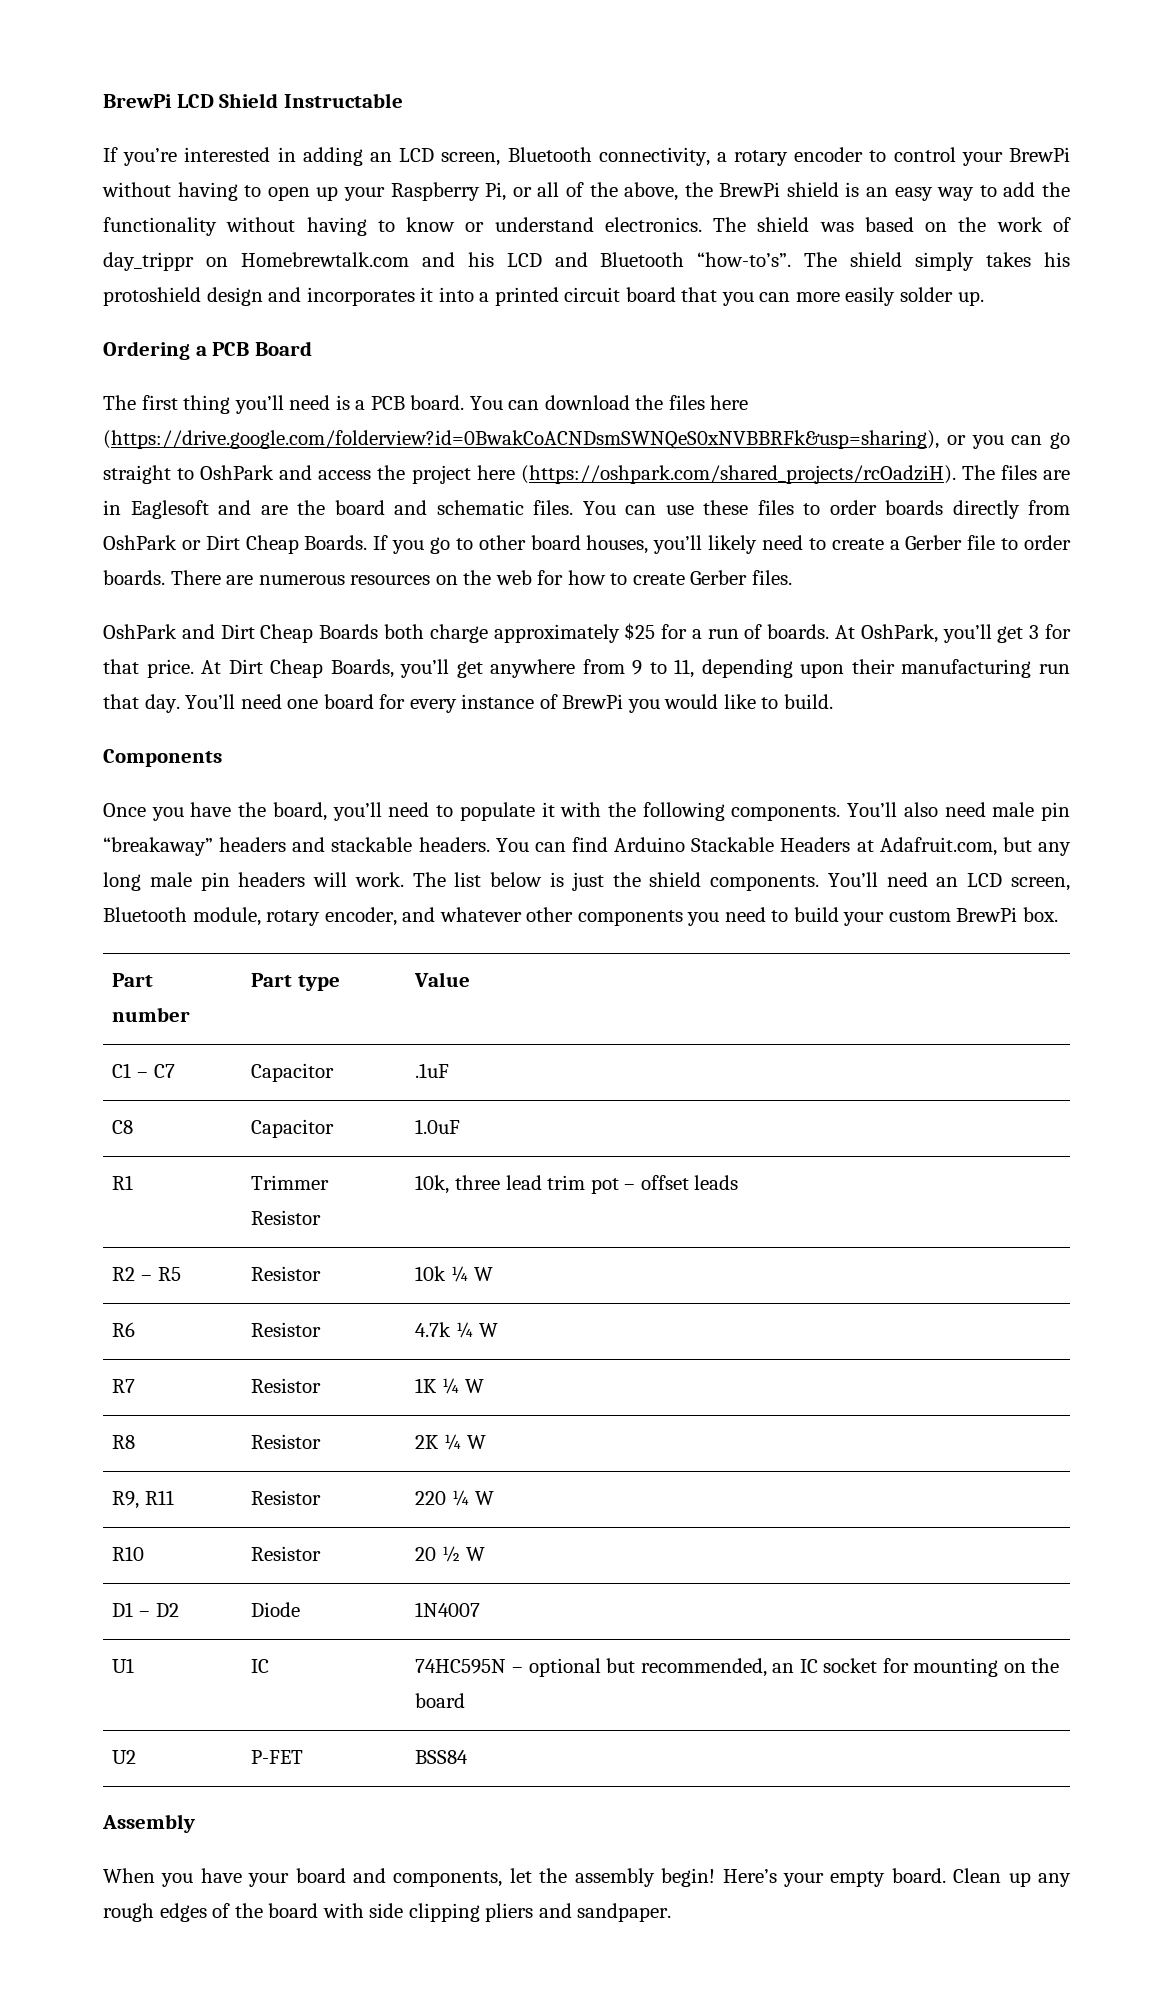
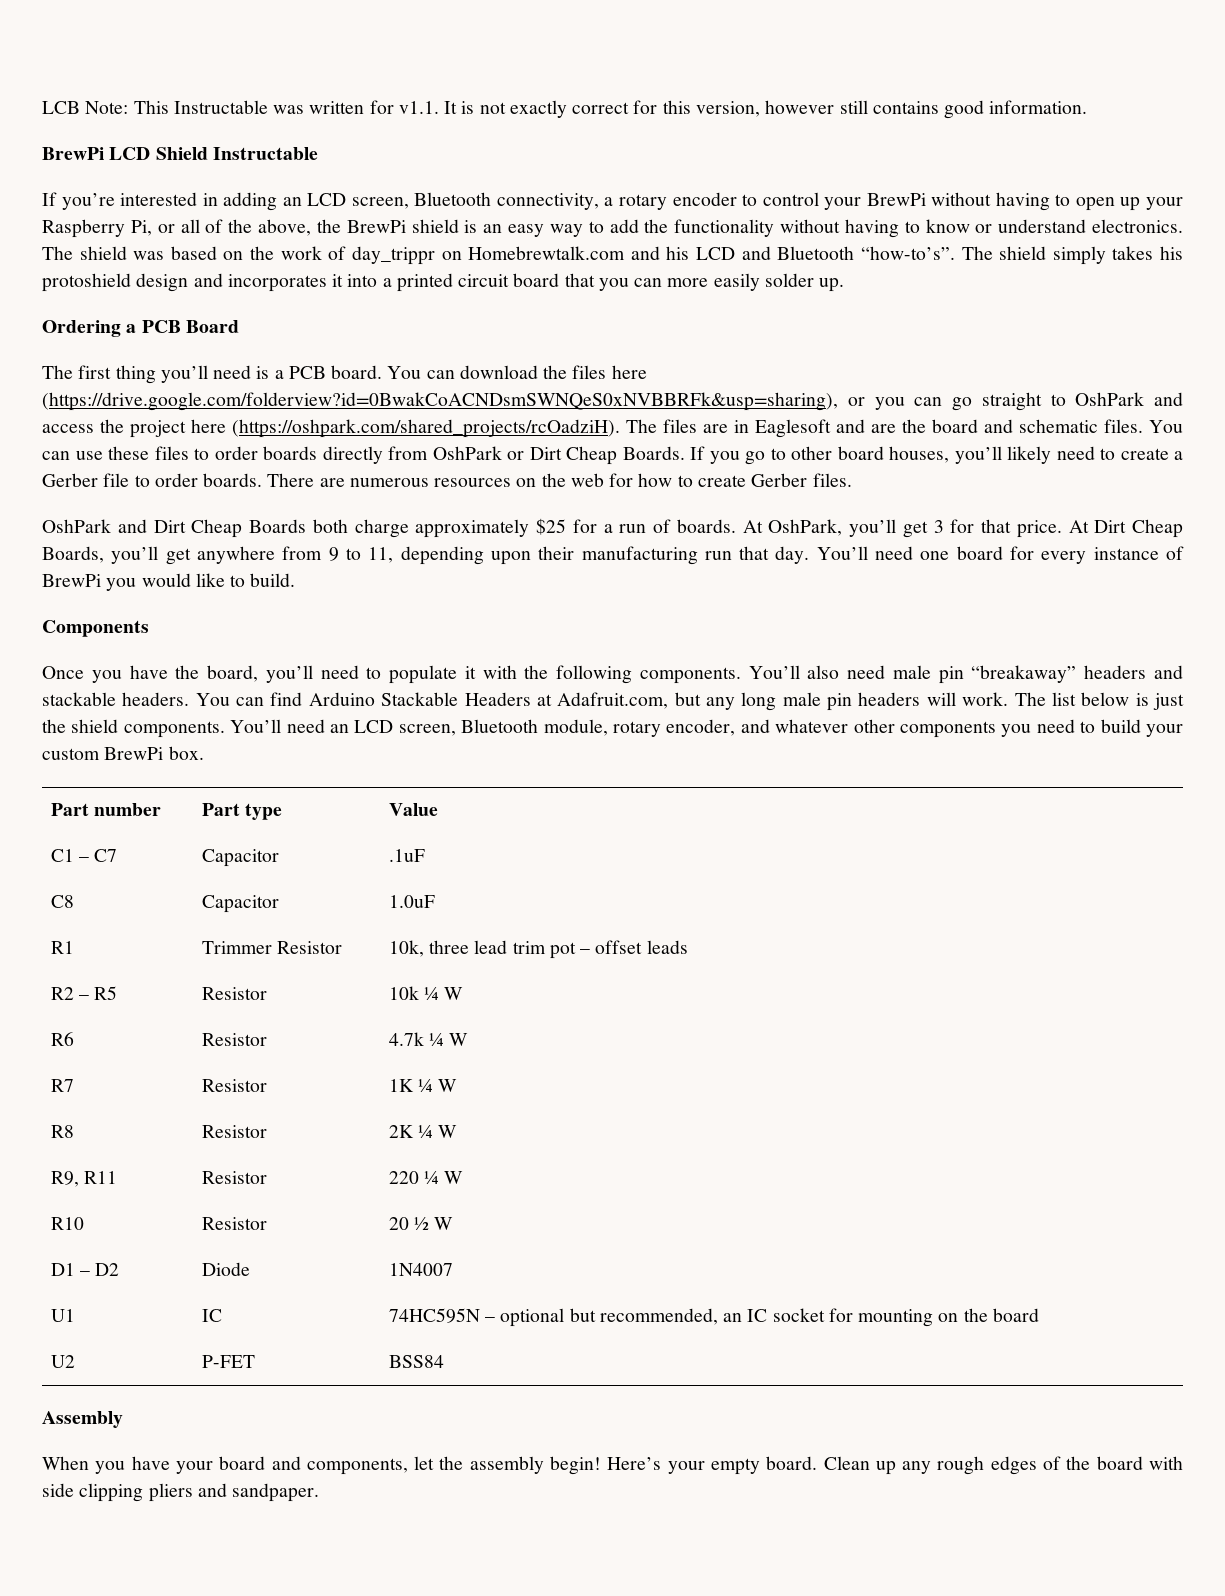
(103, 101) none -> [42,100,1088,119] LCB Note: This Instructable was written for v1.1. It is not exactly correct for this version, however still contains good information. //

